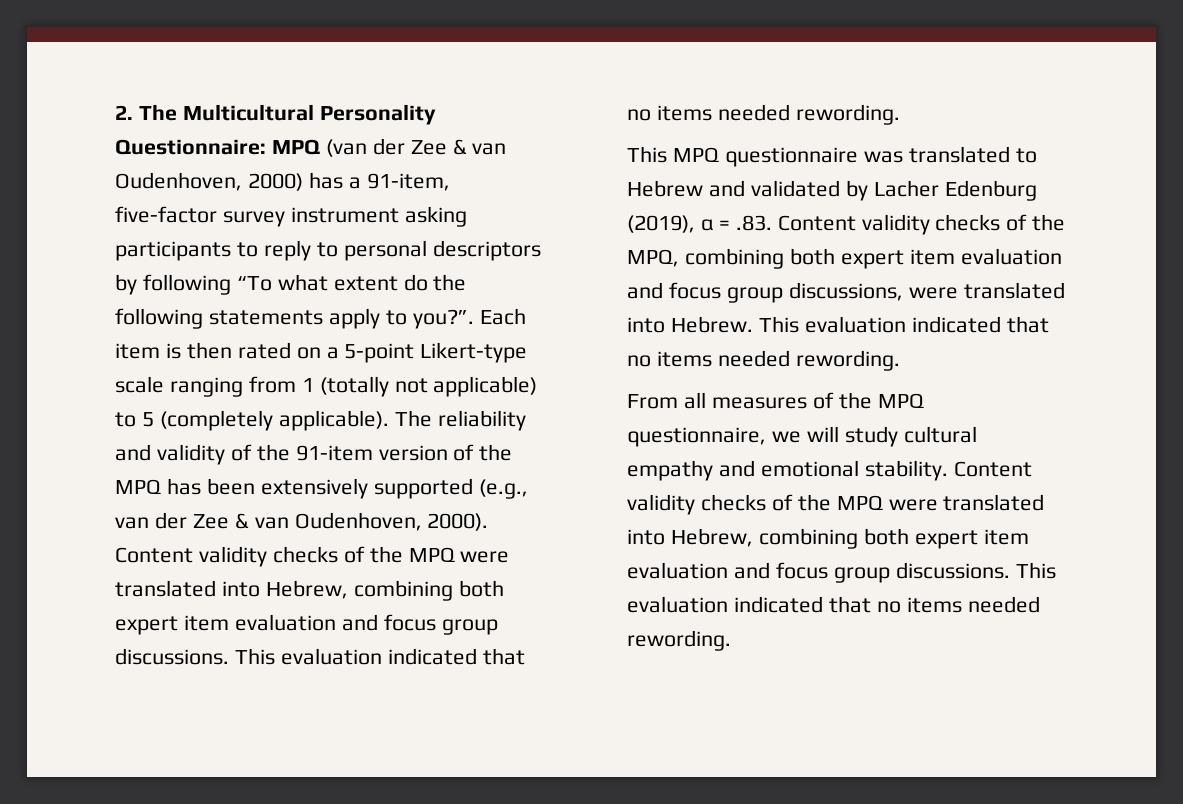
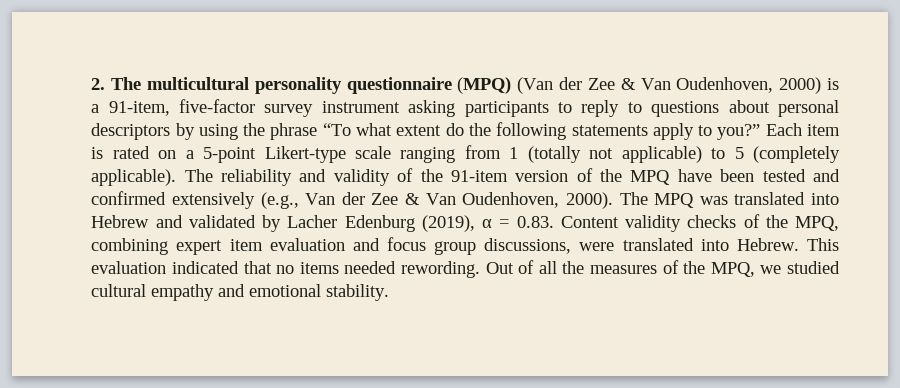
[183,104,436,125] [115,138,507,157] Multicultural Personality Questionnaire: MPQ (van der Zee & van -> [146,77,671,94] multicultural personality questionnaire (MPQ) (Van der Zee & Van
[309,172,344,189] has -> [826,78,839,90] is
(338, 249) none -> [651,100,770,117] questions about
[143,274,232,295] following -> [198,123,318,140] using the phrase
[412,309,474,329] you?”. -> [717,124,761,140] you?”
[187,342,233,359] then -> (104, 153) none
[167,478,528,499] [115,512,289,529] has been extensively supported (e.g., van der Zee & van -> [677,169,840,182] [91,191,456,209] have been tested and confirmed extensively (e.g., Van der Zee & Van
[115,546,510,567] [115,580,504,601] [115,614,498,635] [115,648,525,665] [627,104,900,125] [627,146,1037,167] Content validity checks of the MPQ were translated into Hebrew, combining both expert item evaluation and focus group discussions. This evaluation indicated that no items needed rewording. // This MPQ questionnaire was translated to -> [619,192,840,208] The MPQ was translated into
[735,215,772,231] .83. -> [516,216,554,228] 0.83.
[790,248,836,265] both -> (169, 246) none
[627,392,924,409] [627,426,898,447] // From all measures of the MPQ questionnaire, we will study -> [485,260,841,277] Out of all the measures of the MPQ, we studied
[953,461,1032,477] [627,494,1045,515] [627,528,1029,549] [627,562,1056,583] [627,596,1040,613] [627,630,732,651] Content validity checks of the MPQ were translated into Hebrew, combining both expert item evaluation and focus group discussions. This evaluation indicated that no items needed rewording. -> (390, 292) none

